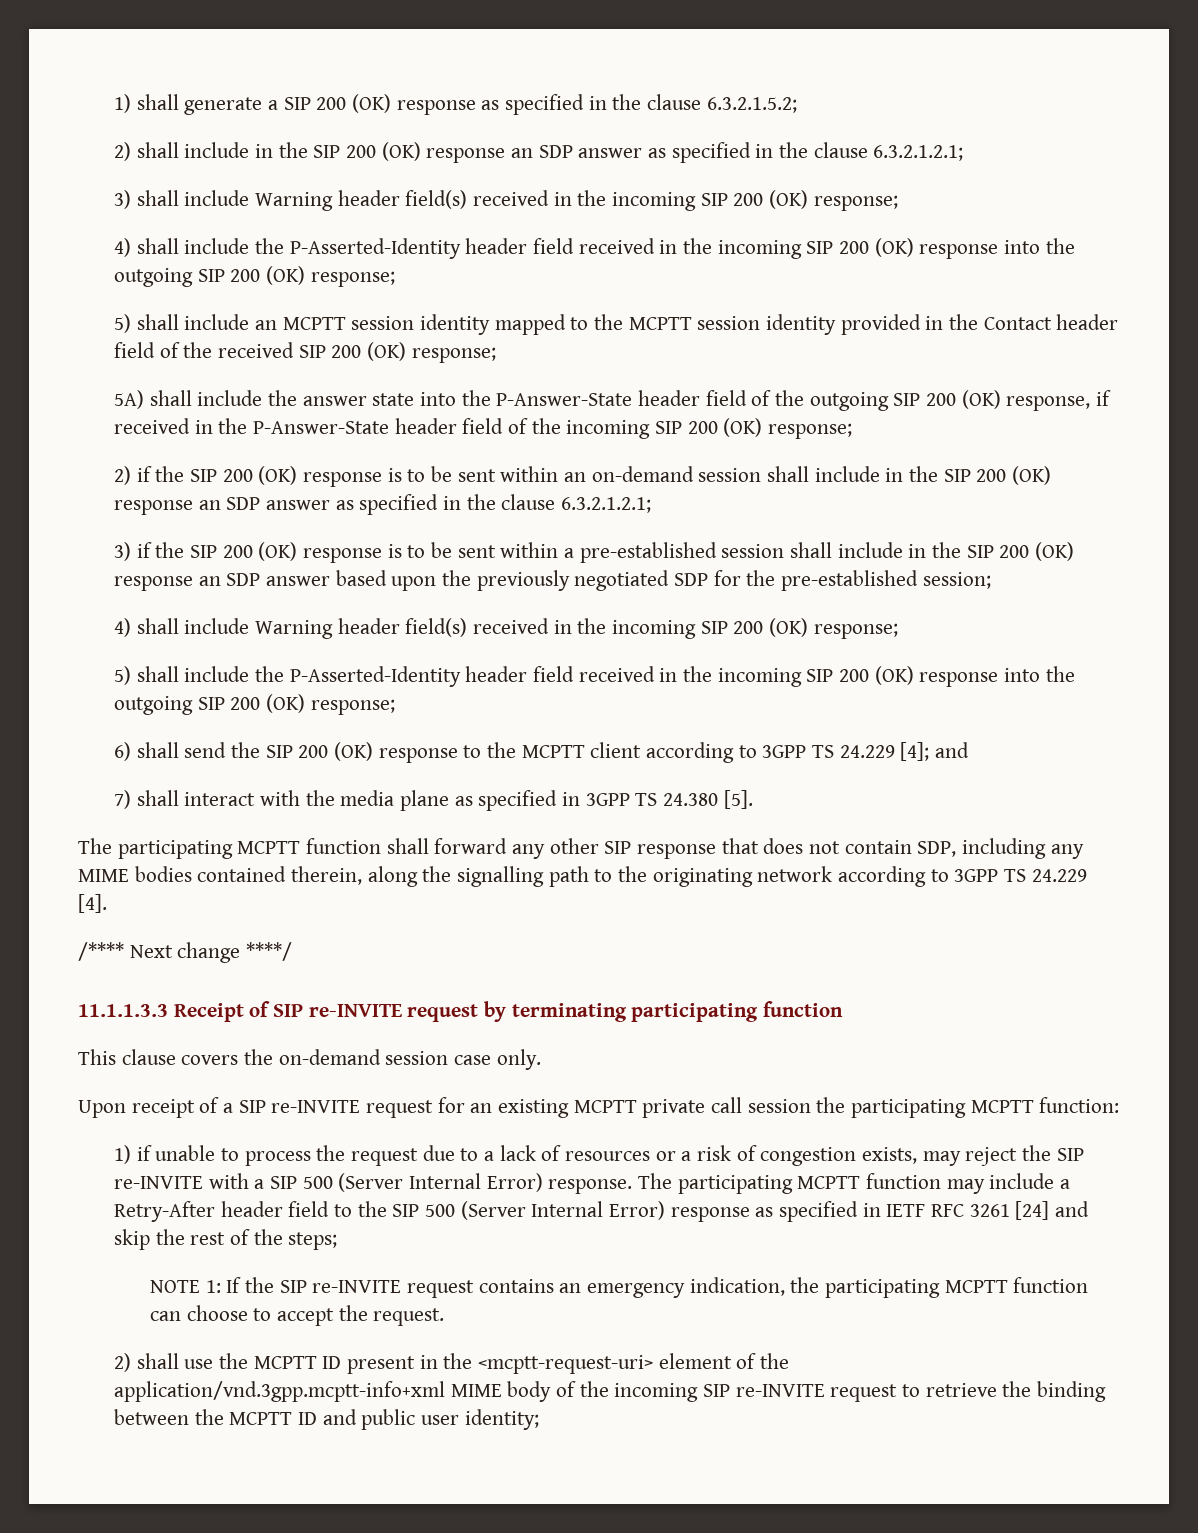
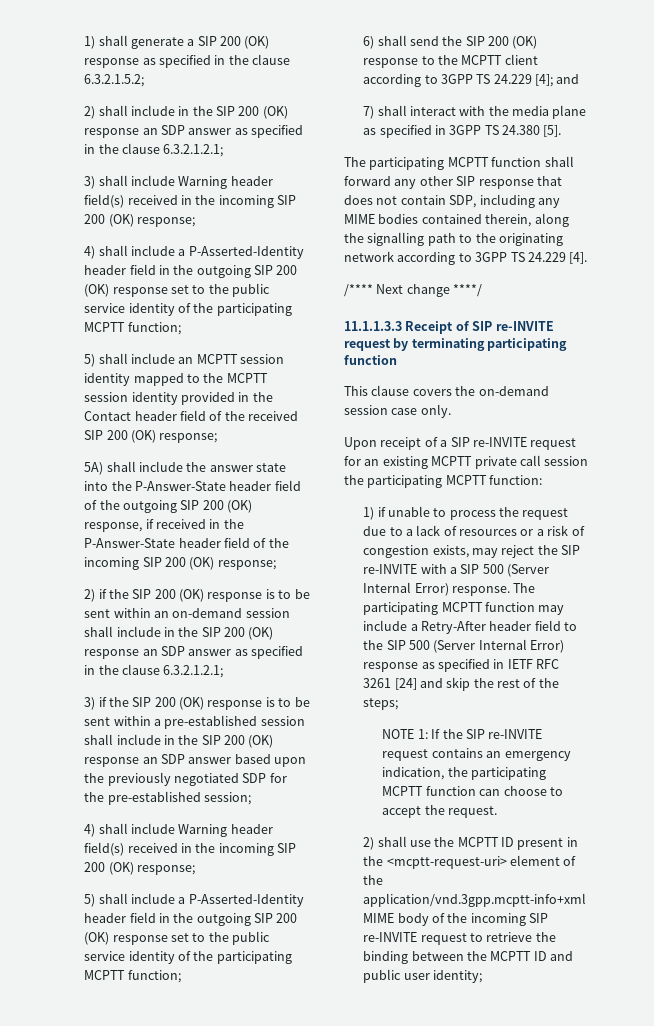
[254,238,1075,259] [113,266,395,287] the P-Asserted-Identity header field received in the incoming SIP 200 (OK) response into the outgoing SIP 200 (OK) response; -> [178,246,304,259] [84,264,298,278] [84,283,271,297] [84,303,292,316] [84,322,181,335] a P-Asserted-Identity header field in the outgoing SIP 200 (OK) response set to the public service identity of the participating MCPTT function;
[254,666,1075,687] [113,694,395,715] the P-Asserted-Identity header field received in the incoming SIP 200 (OK) response into the outgoing SIP 200 (OK) response; -> [178,894,304,907] [84,912,298,926] [84,931,271,945] [84,951,292,964] [84,970,181,983] a P-Asserted-Identity header field in the outgoing SIP 200 (OK) response set to the public service identity of the participating MCPTT function;

